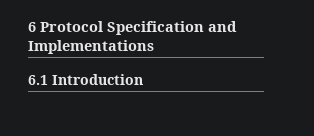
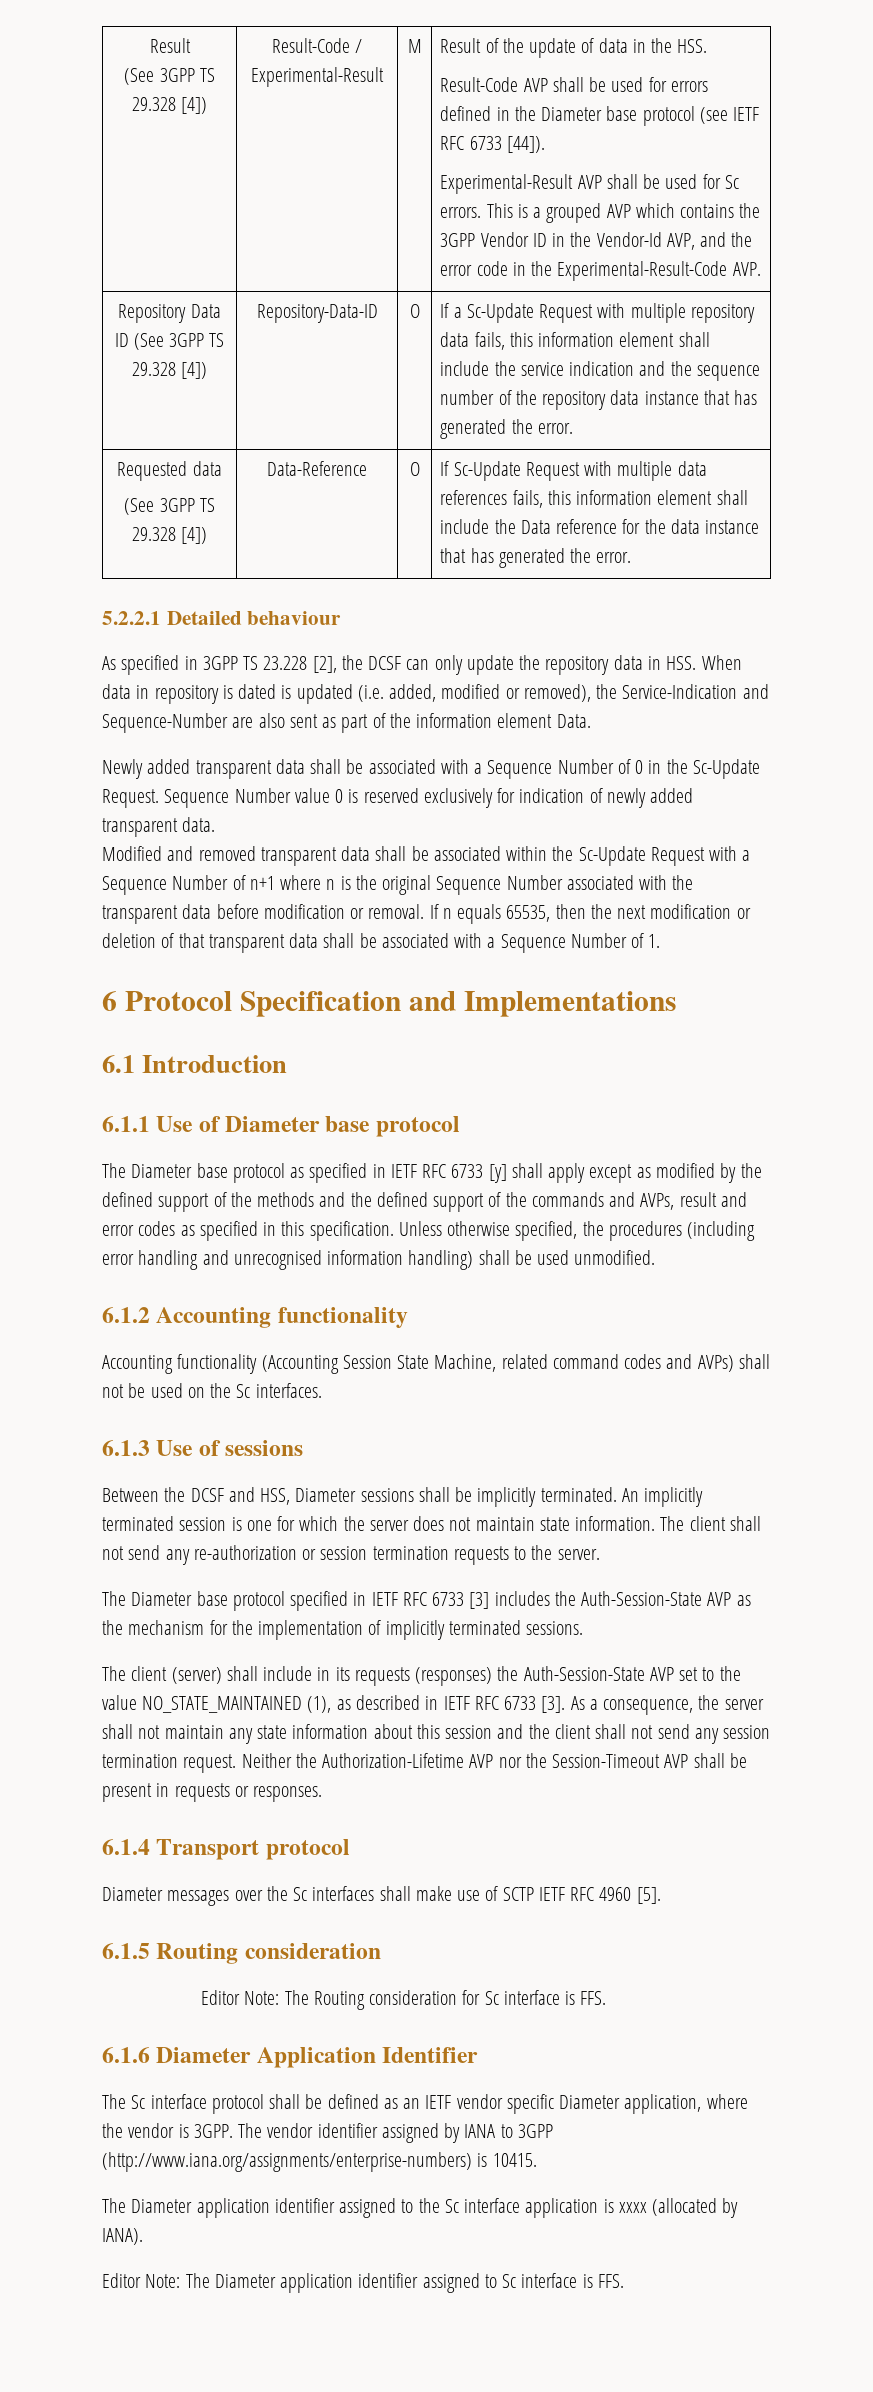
(28, 27) none -> [149,38,191,53] [124,68,215,85] [131,97,208,114] [271,38,363,53] [250,67,384,87] [407,39,422,53] [440,38,708,58] [440,77,708,92] [440,106,760,126] [440,136,545,153] [440,174,739,194] [440,203,761,223] [440,232,753,250] [440,261,761,281] [118,304,221,323] [114,333,225,350] [131,362,208,379] [256,304,378,323] [409,304,420,318] [440,303,755,323] [440,332,710,350] [440,361,760,381] [440,390,758,410] [440,419,573,439] [117,461,222,481] [124,498,215,515] [131,527,208,544] [267,461,367,476] [409,462,420,476] [440,461,707,481] [440,490,748,508] [440,519,760,534] [440,548,632,568] [102,611,342,625] [102,655,742,675] [102,684,769,704] [102,713,591,733] [102,759,760,779] [102,788,694,808] [102,817,216,837] [102,846,751,866] [102,875,694,895] [102,904,751,924] [102,933,661,953] Result // (See 3GPP TS 29.328 [4]) | Result-Code / Experimental-Result | M | Result of the update of data in the HSS. // Result-Code AVP shall be used for errors defined in the Diameter base protocol (see IETF RFC 6733 [44]). // Experimental-Result AVP shall be used for Sc errors. This is a grouped AVP which contains the 3GPP Vendor ID in the Vendor-Id AVP, and the error code in the Experimental-Result-Code AVP. // Repository Data ID (See 3GPP TS 29.328 [4]) | Repository-Data-ID | O | If a Sc-Update Request with multiple repository data fails, this information element shall include the service indication and the sequence number of the repository data instance that has generated the error. // Requested data // (See 3GPP TS 29.328 [4]) | Data-Reference | O | If Sc-Update Request with multiple data references fails, this information element shall include the Data reference for the data instance that has generated the error. // 5.2.2.1 Detailed behaviour // As specified in 3GPP TS 23.228 [2], the DCSF can only update the repository data in HSS. When data in repository is dated is updated (i.e. added, modified or removed), the Service-Indication and Sequence-Number are also sent as part of the information element Data. // Newly added transparent data shall be associated with a Sequence Number of 0 in the Sc-Update Request. Sequence Number value 0 is reserved exclusively for indication of newly added transparent data. // Modified and removed transparent data shall be associated within the Sc-Update Request with a Sequence Number of n+1 where n is the original Sequence Number associated with the transparent data before modification or removal. If n equals 65535, then the next modification or deletion of that transparent data shall be associated with a Sequence Number of 1. //
(143, 79) none -> [102,1116,460,1137] [102,1163,762,1183] [102,1192,747,1212] [102,1221,756,1241] [102,1250,656,1270] [102,1307,408,1328] [102,1354,770,1374] [102,1383,322,1398] [102,1440,304,1456] [102,1487,704,1507] [102,1516,761,1531] [102,1545,600,1565] [102,1591,751,1611] [102,1620,584,1640] [102,1666,741,1686] [102,1695,764,1715] [102,1724,771,1744] [102,1753,747,1773] [102,1783,323,1802] [102,1839,350,1860] [102,1886,661,1906] [102,1943,381,1964] [200,1990,607,2010] [102,2047,479,2068] [102,2094,748,2114] [102,2123,553,2143] [102,2152,537,2172] [102,2198,739,2218] [102,2228,143,2245] [102,2273,624,2293] // 6.1.1 Use of Diameter base protocol // The Diameter base protocol as specified in IETF RFC 6733 [y] shall apply except as modified by the defined support of the methods and the defined support of the commands and AVPs, result and error codes as specified in this specification. Unless otherwise specified, the procedures (including error handling and unrecognised information handling) shall be used unmodified. // 6.1.2 Accounting functionality // Accounting functionality (Accounting Session State Machine, related command codes and AVPs) shall not be used on the Sc interfaces. // 6.1.3 Use of sessions // Between the DCSF and HSS, Diameter sessions shall be implicitly terminated. An implicitly terminated session is one for which the server does not maintain state information. The client shall not send any re-authorization or session termination requests to the server. // The Diameter base protocol specified in IETF RFC 6733 [3] includes the Auth-Session-State AVP as the mechanism for the implementation of implicitly terminated sessions. // The client (server) shall include in its requests (responses) the Auth-Session-State AVP set to the value NO_STATE_MAINTAINED (1), as described in IETF RFC 6733 [3]. As a consequence, the server shall not maintain any state information about this session and the client shall not send any session termination request. Neither the Authorization-Lifetime AVP nor the Session-Timeout AVP shall be present in requests or responses. // 6.1.4 Transport protocol // Diameter messages over the Sc interfaces shall make use of SCTP IETF RFC 4960 [5]. // 6.1.5 Routing consideration // Editor Note: The Routing consideration for Sc interface is FFS. // 6.1.6 Diameter Application Identifier // The Sc interface protocol shall be defined as an IETF vendor specific Diameter application, where the vendor is 3GPP. The vendor identifier assigned by IANA to 3GPP (http://www.iana.org/assignments/enterprise-numbers) is 10415. // The Diameter application identifier assigned to the Sc interface application is xxxx (allocated by IANA). // Editor Note: The Diameter application identifier assigned to Sc interface is FFS.

